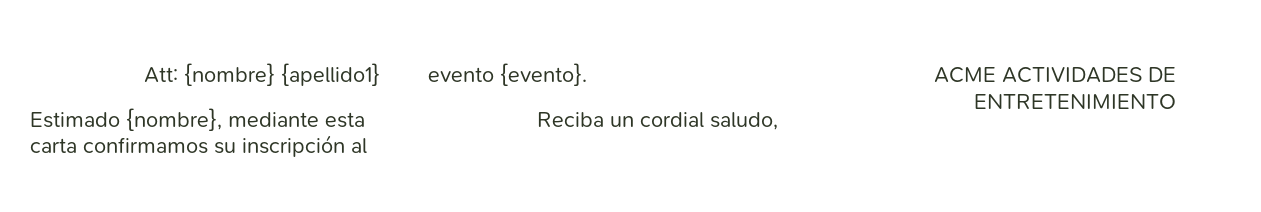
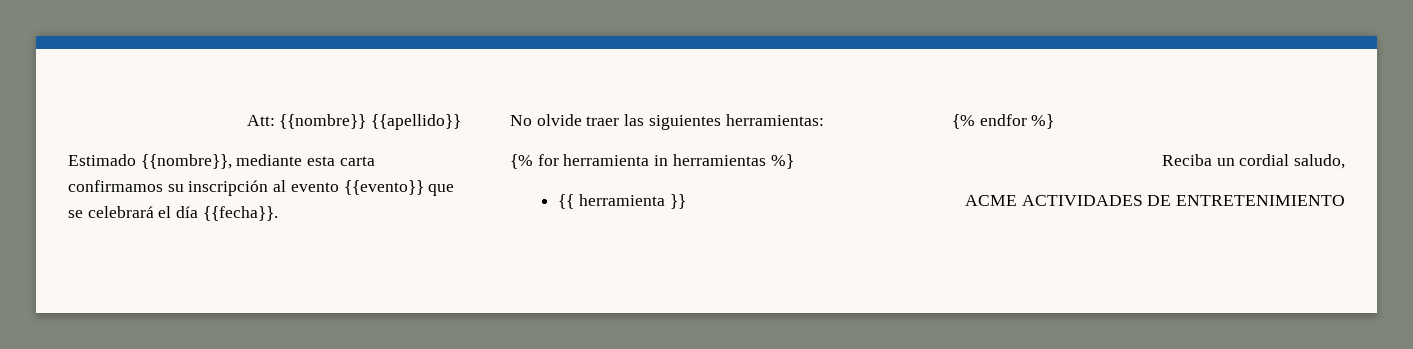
[184,63,380,86] {nombre} {apellido1} -> [279,114,461,130] {{nombre}} {{apellido}}
[126,108,222,131] {nombre}, -> [140,154,232,169] {{nombre}},
[500,63,587,86] {evento}. -> [343,180,455,196] [68,206,278,221] [510,114,824,130] [510,154,794,169] [558,194,686,209] [952,114,1055,129] {{evento}} que se celebrará el día {{fecha}}. // No olvide traer las siguientes herramientas: // {% for herramienta in herramientas %} // {{ herramienta }} // {% endfor %}

